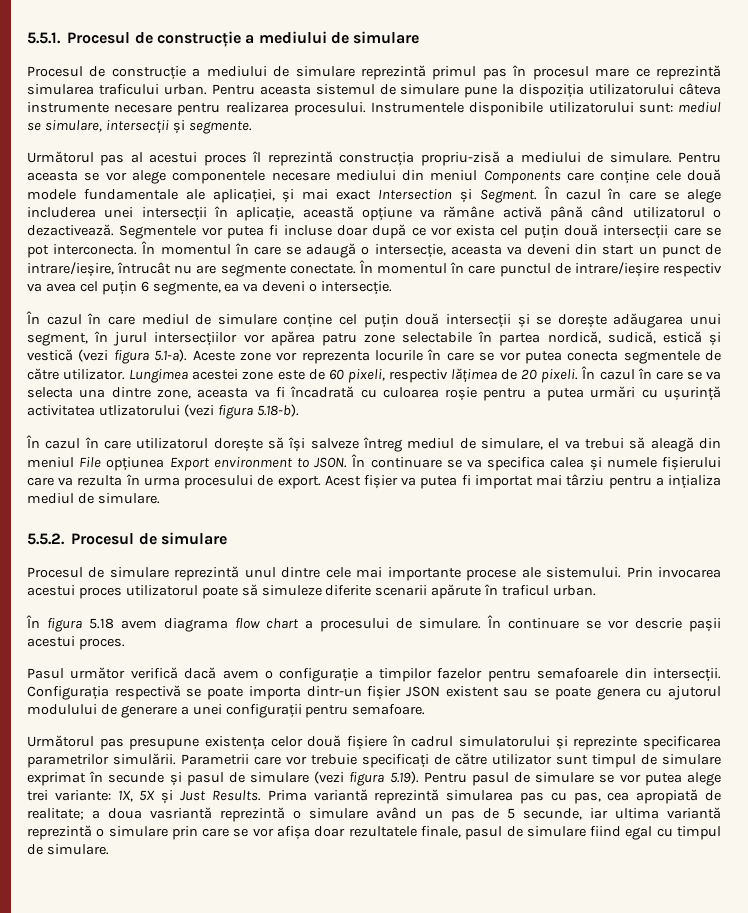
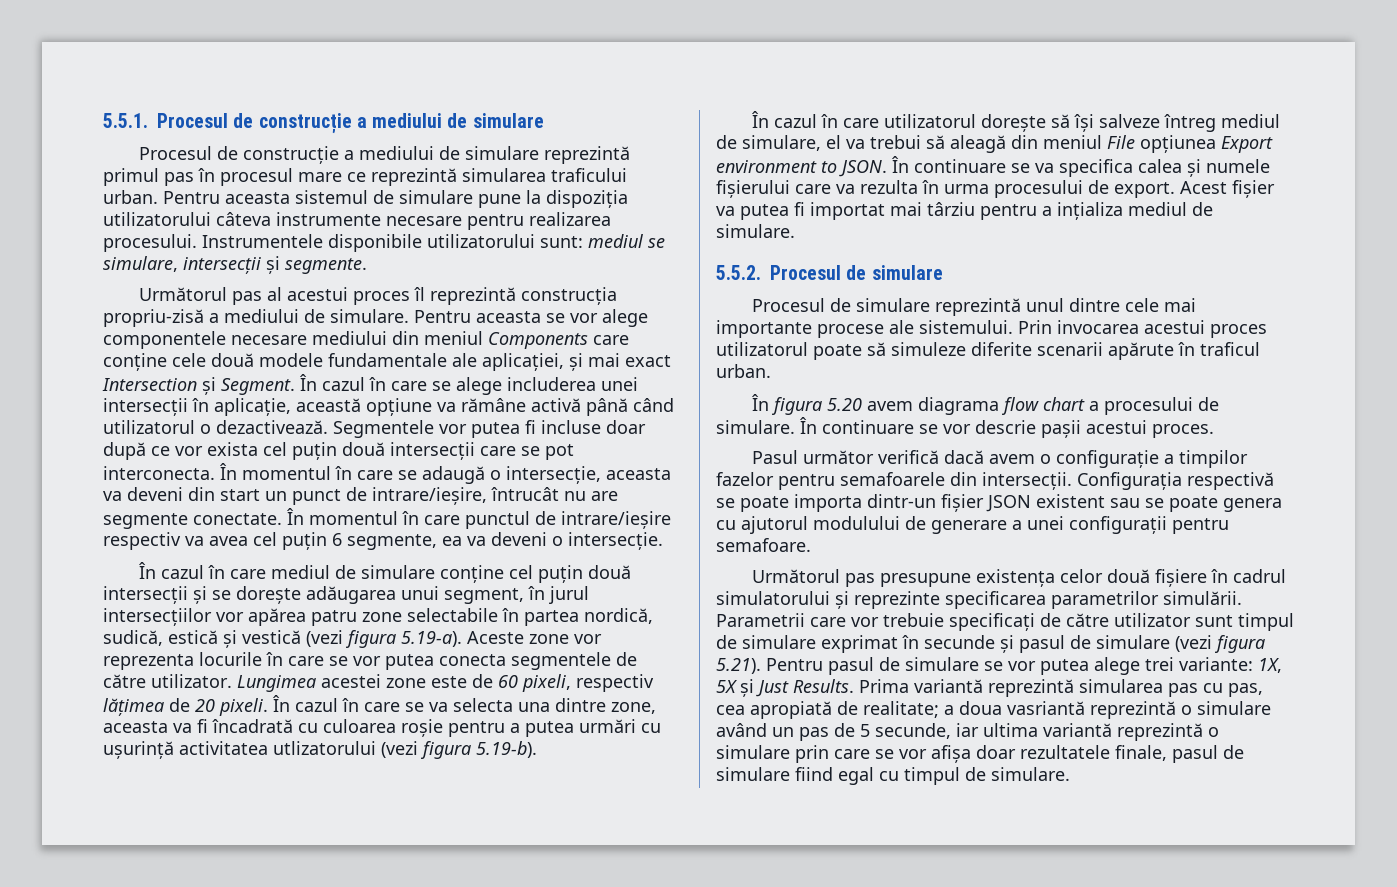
[154,349,188,362] 5.1-a). -> [401,631,462,647] 5.19-a).
[256,404,299,417] 5.18-b). -> [476,741,537,758] 5.19-b).
[89,618,114,629] 5.18 -> [826,398,862,411] 5.20
[389,771,419,784] 5.19). -> [716,658,761,674] 5.21).

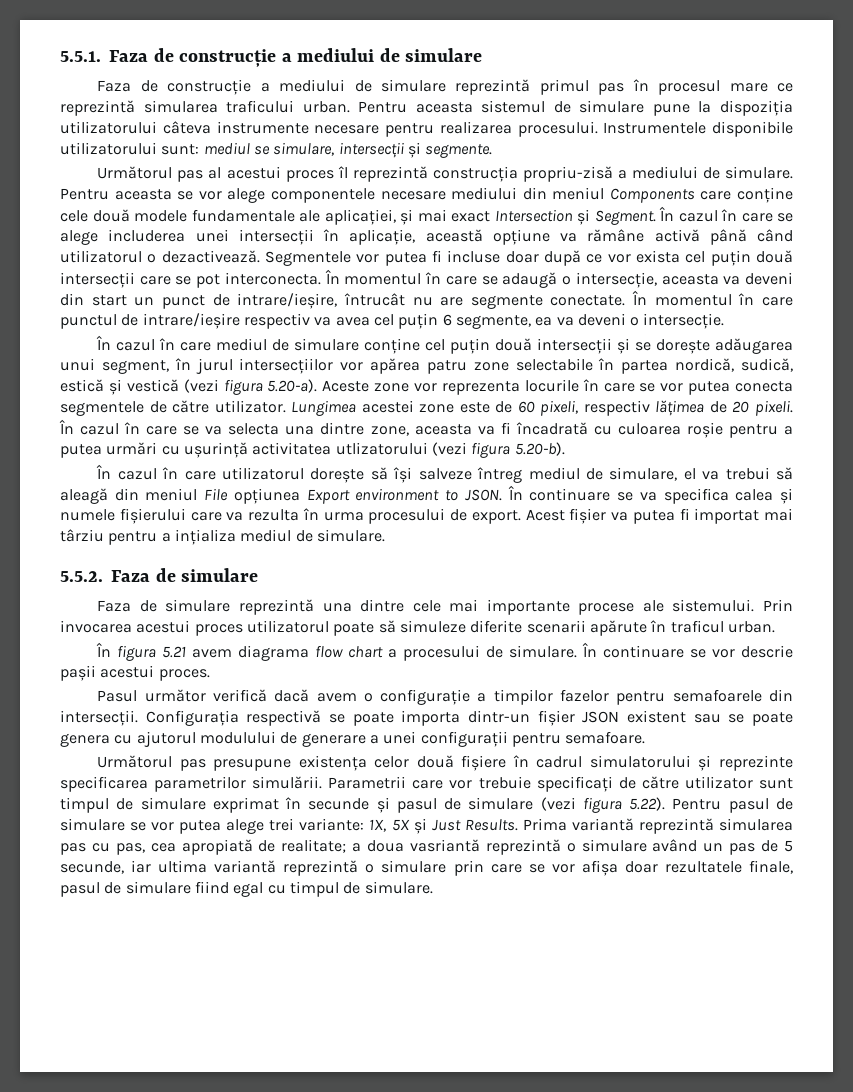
[157,113,228,128] Procesul -> [109,50,148,62] Faza
[138,146,212,160] Procesul -> [97,80,132,92] Faza
[401,631,462,647] 5.19-a). -> [267,379,318,393] 5.20-a).
[476,741,537,758] 5.19-b). -> [514,442,565,456] 5.20-b).
[770,265,943,280] [751,298,1064,316] Procesul de simulare // Procesul de simulare reprezintă unul -> [111,568,259,582] [97,599,352,615] Faza de simulare // Faza de simulare reprezintă una
[826,398,862,411] 5.20 -> [162,646,187,658] 5.21
[716,658,761,674] 5.21). -> [629,797,666,811] 5.22).

